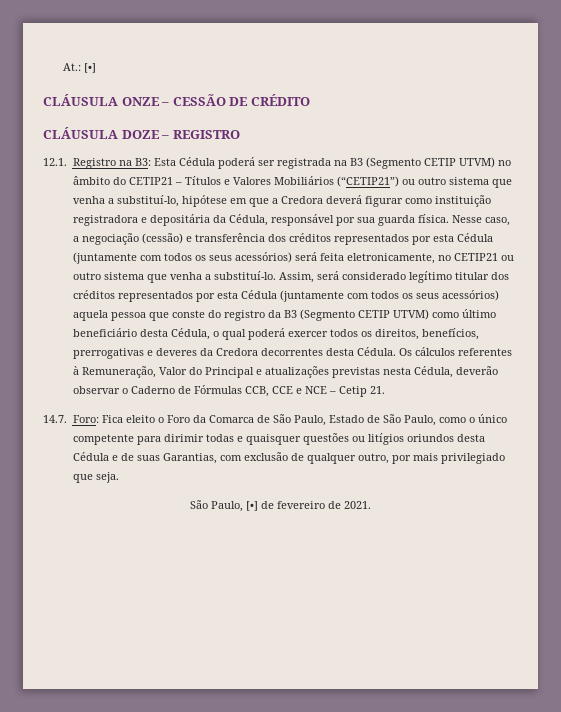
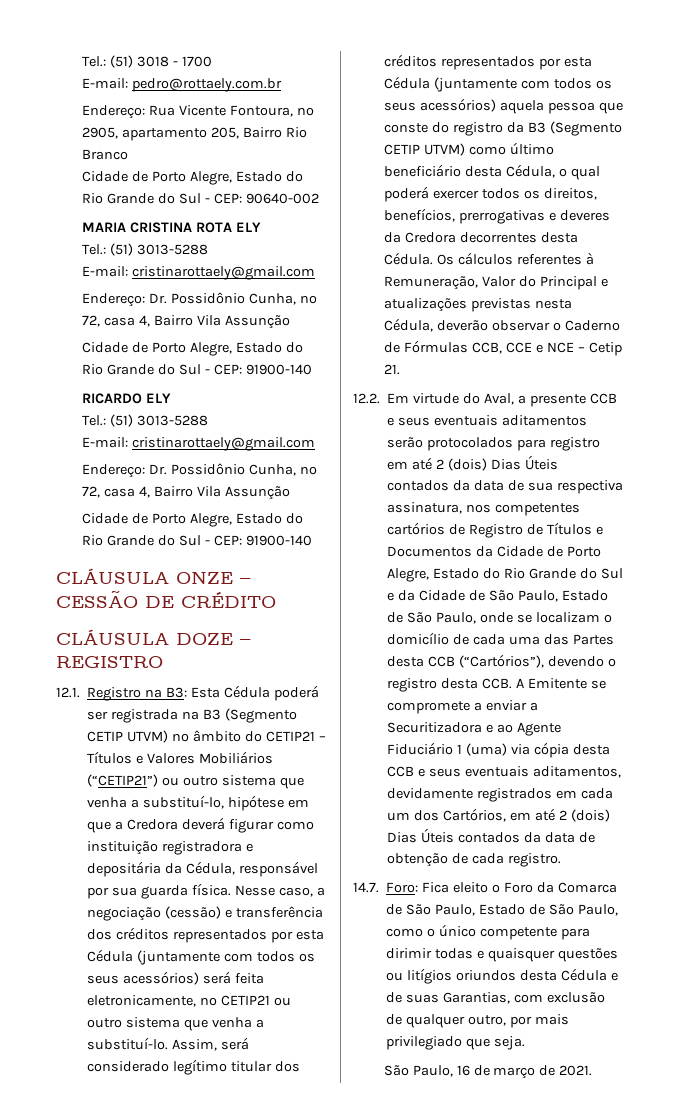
[63,63,97,73] At.: [•] -> [82,55,212,68] [82,78,283,92] [82,105,314,119] [82,127,307,141] [82,149,129,160] [82,171,303,185] [82,193,319,204] [82,222,261,233] [82,243,209,256] [82,266,316,280] [82,292,317,307] [82,315,290,329] [82,342,303,356] [82,364,312,375] [82,393,172,404] [82,414,209,427] [82,437,316,451] [82,463,317,478] [82,486,290,500] [82,513,303,527] [82,535,312,546] Tel.: (51) 3018 - 1700 // E-mail: pedro@rottaely.com.br // Endereço: Rua Vicente Fontoura, nº 2905, apartamento 205, Bairro Rio Branco // Cidade de Porto Alegre, Estado do Rio Grande do Sul - CEP: 90640-002 // MARIA CRISTINA ROTA ELY // Tel.: (51) 3013-5288 // E-mail: cristinarottaely@gmail.com // Endereço: Dr. Possidônio Cunha, nº 72, casa 4, Bairro Vila Assunção // Cidade de Porto Alegre, Estado do Rio Grande do Sul - CEP: 91900-140 // RICARDO ELY // Tel.: (51) 3013-5288 // E-mail: cristinarottaely@gmail.com // Endereço: Dr. Possidônio Cunha, nº 72, casa 4, Bairro Vila Assunção // Cidade de Porto Alegre, Estado do Rio Grande do Sul - CEP: 91900-140
(385, 390) none -> [353,393,617,407] [387,415,587,426] [387,437,600,451] [387,455,558,471] [387,480,623,494] [387,502,581,516] [387,522,603,538] [387,546,601,557] [387,568,623,582] [387,590,608,602] [387,612,612,624] [387,632,614,645] [387,654,616,668] [387,678,606,692] [387,700,538,714] [387,722,561,736] [387,742,610,758] [387,766,621,778] [387,788,613,802] [387,808,610,822] [387,828,595,843] [387,853,561,867] // 12.2. Em virtude do Aval, a presente CCB e seus eventuais aditamentos serão protocolados para registro em até 2 (dois) Dias Úteis contados da data de sua respectiva assinatura, nos competentes cartórios de Registro de Títulos e Documentos da Cidade de Porto Alegre, Estado do Rio Grande do Sul e da Cidade de São Paulo, Estado de São Paulo, onde se localizam o domicílio de cada uma das Partes desta CCB (“Cartórios”), devendo o registro desta CCB. A Emitente se compromete a enviar a Securitizadora e ao Agente Fiduciário 1 (uma) via cópia desta CCB e seus eventuais aditamentos, devidamente registrados em cada um dos Cartórios, em até 2 (dois) Dias Úteis contados da data de obtenção de cada registro.
[246,501,325,511] [•] de fevereiro -> [456,1065,536,1079] 16 de março

